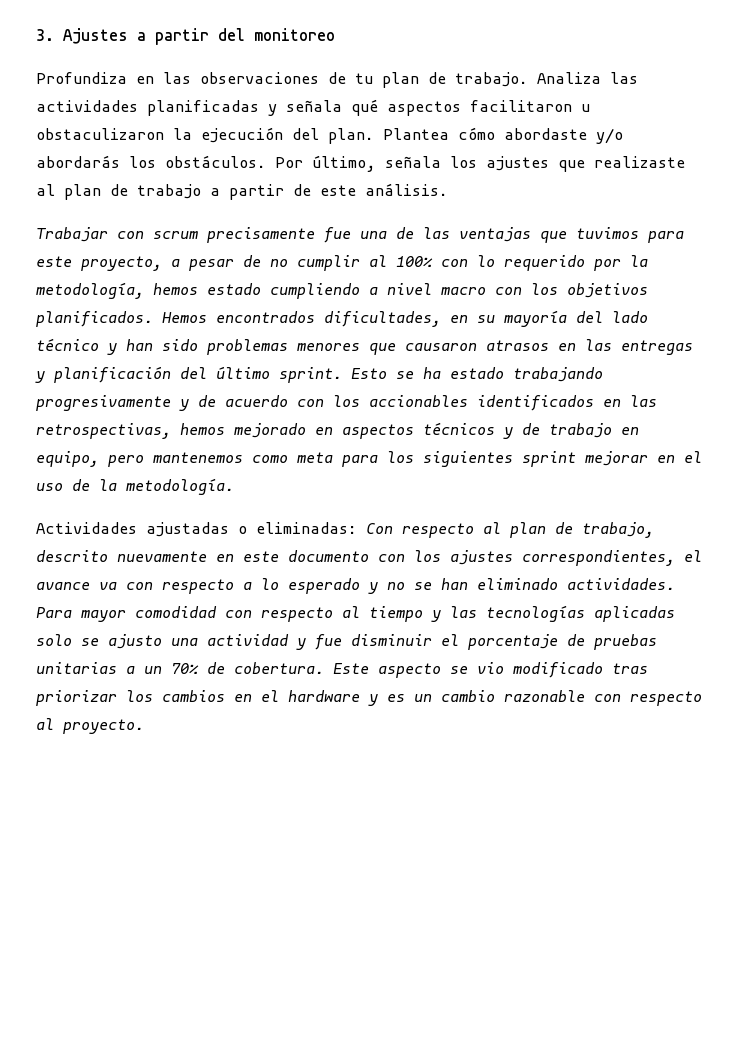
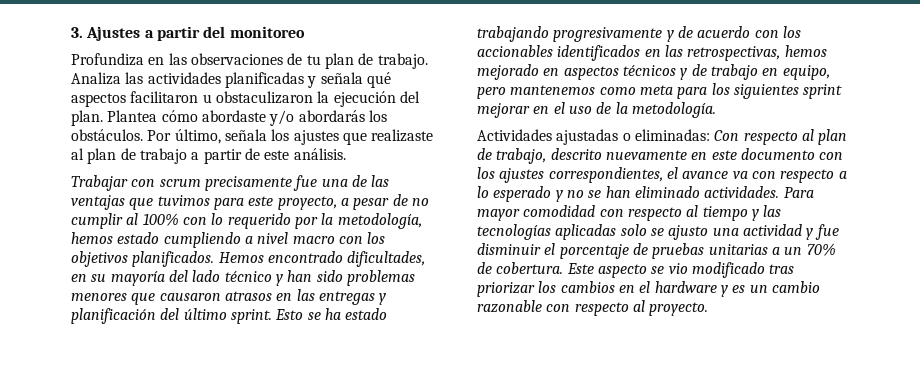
[216,311,315,323] encontrados -> [267,251,343,263] encontrado

